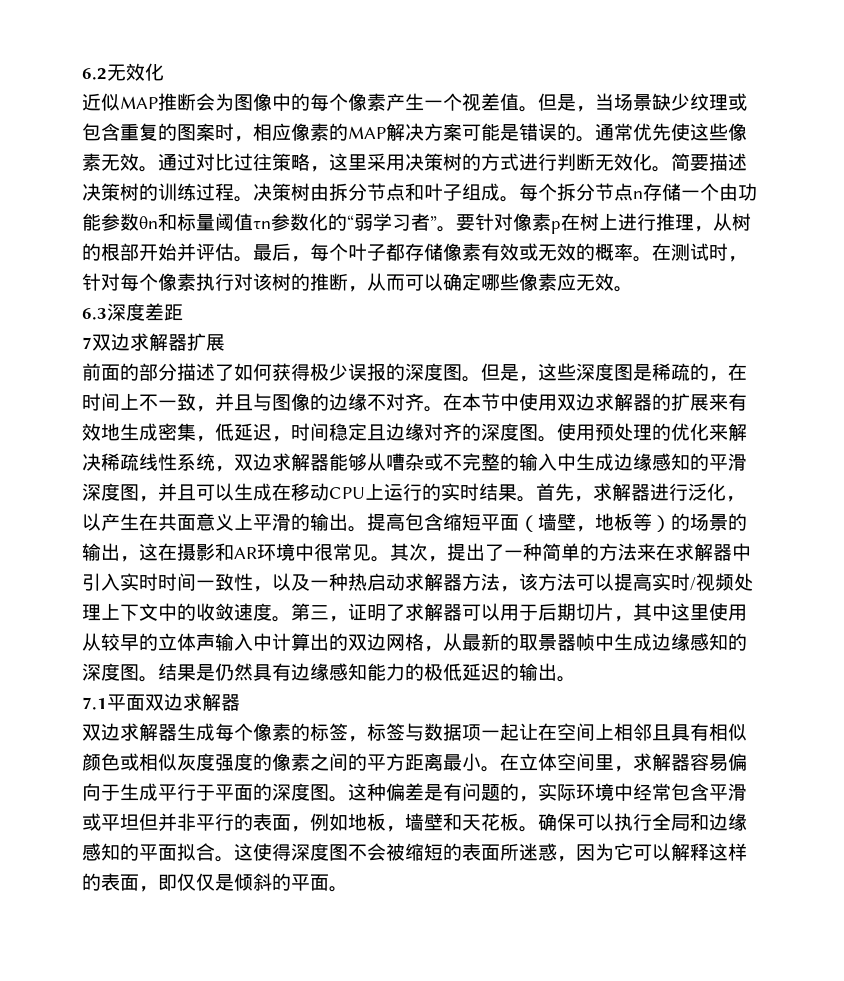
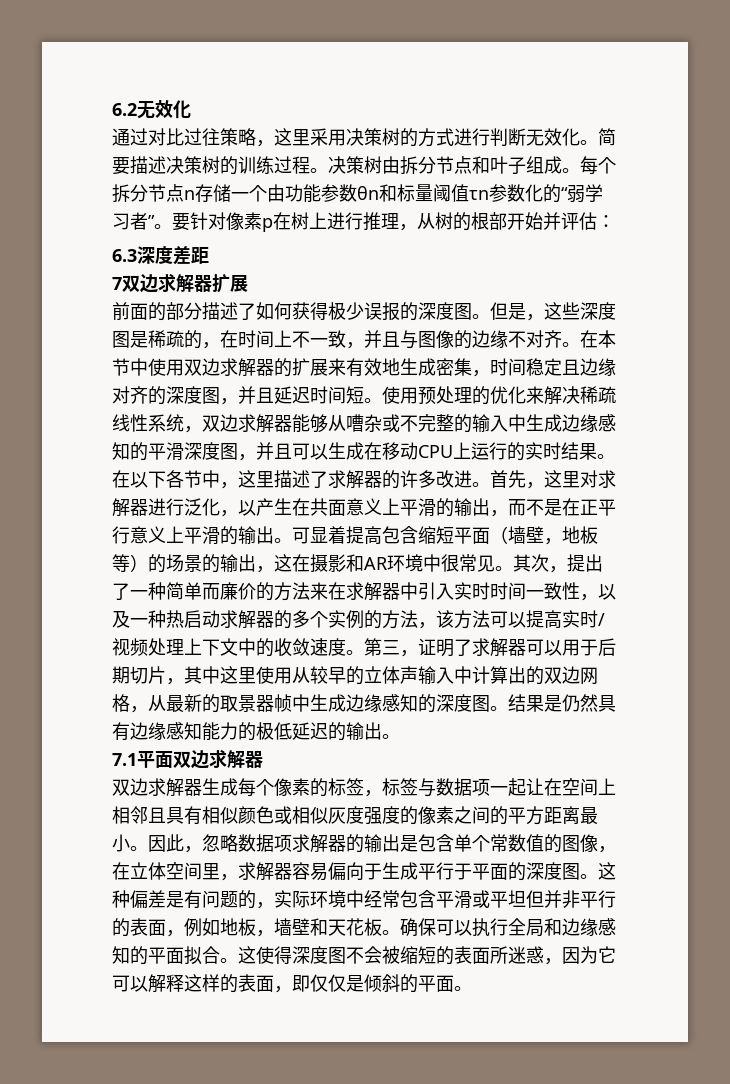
[82,93,747,112] [82,123,747,142] [82,153,158,172] 近似MAP推断会为图像中的每个像素产生一个视差值。但是，当场景缺少纹理或包含重复的图案时，相应像素的MAP解决方案可能是错误的。通常优先使这些像素无效。 -> (191, 109) none
[234,243,747,262] [82,273,633,292] 。最后，每个叶子都存储像素有效或无效的概率。在测试时，针对每个像素执行对该树的推断，从而可以确定哪些像素应无效。 -> [597,215,615,228] ：
[215,423,291,442] 低延迟， -> (490, 373) none
(538, 432) none -> [220,386,364,405] ，并且延迟时间短
[536,483,593,502] 首先， -> [112,470,598,489] 在以下各节中，这里描述了求解器的许多改进。首先，这里对
[348,526,367,532] 。 -> [490,498,616,517] [112,526,346,545] ，而不是在正平行意义上平滑的输出。可显着
(580, 552) none -> [202,582,256,600] 而廉价
(462, 582) none -> [274,610,382,629] 的多个实例的
(500, 769) none -> [148,834,616,853] 因此，忽略数据项求解器的输出是包含单个常数值的图像，

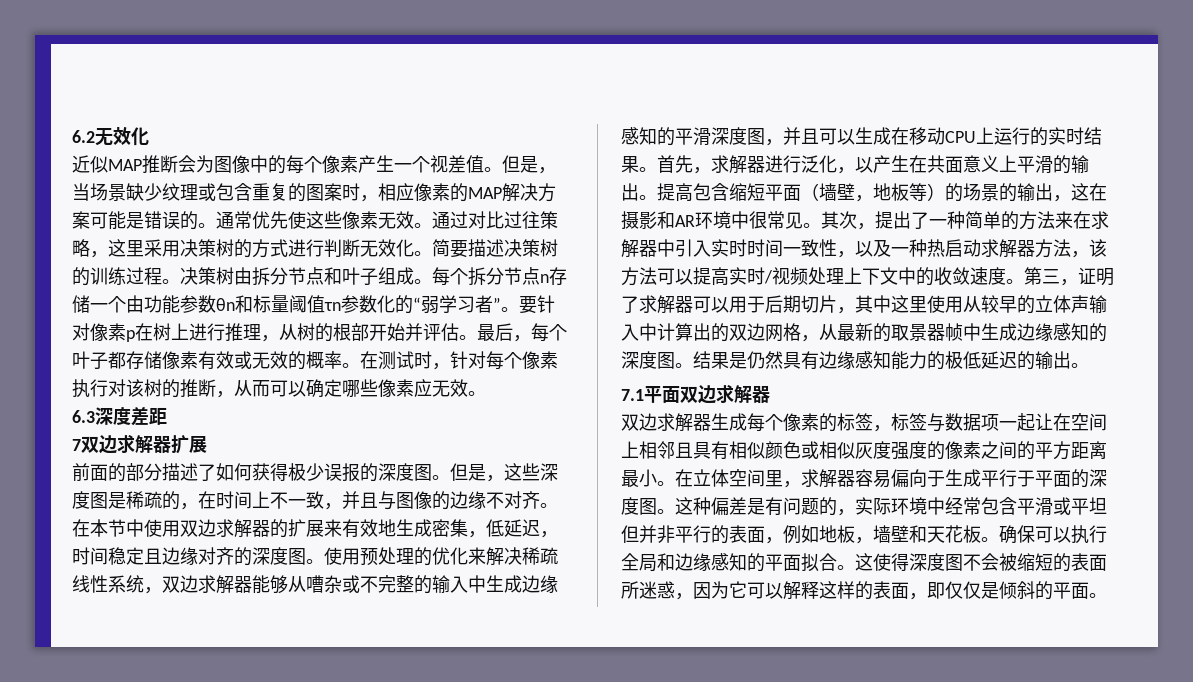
(191, 109) none -> [72,155,556,174] [72,183,556,202] [72,211,432,230] 近似MAP推断会为图像中的每个像素产生一个视差值。但是，当场景缺少纹理或包含重复的图案时，相应像素的MAP解决方案可能是错误的。通常优先使这些像素无效。
[597,215,615,228] ： -> [459,323,567,342] [72,351,558,370] [72,379,486,398] 。最后，每个叶子都存储像素有效或无效的概率。在测试时，针对每个像素执行对该树的推断，从而可以确定哪些像素应无效。
(490, 373) none -> [486,519,558,538] 低延迟，
[220,386,364,405] ，并且延迟时间短 -> (306, 556) none
[112,470,598,489] 在以下各节中，这里描述了求解器的许多改进。首先，这里对 -> [657,155,711,174] 首先，
[490,498,616,517] [112,526,346,545] ，而不是在正平行意义上平滑的输出。可显着 -> [639,195,657,200] 。
[202,582,256,600] 而廉价 -> (1001, 220) none
[274,610,382,629] 的多个实例的 -> (1035, 248) none
[148,834,616,853] 因此，忽略数据项求解器的输出是包含单个常数值的图像， -> (675, 483) none

